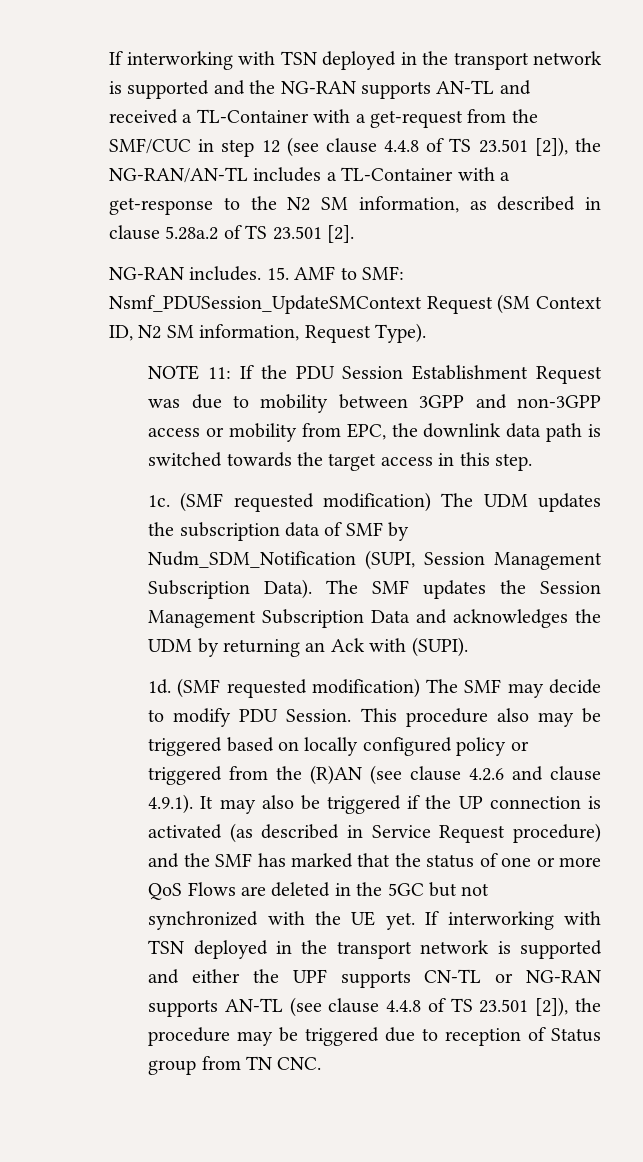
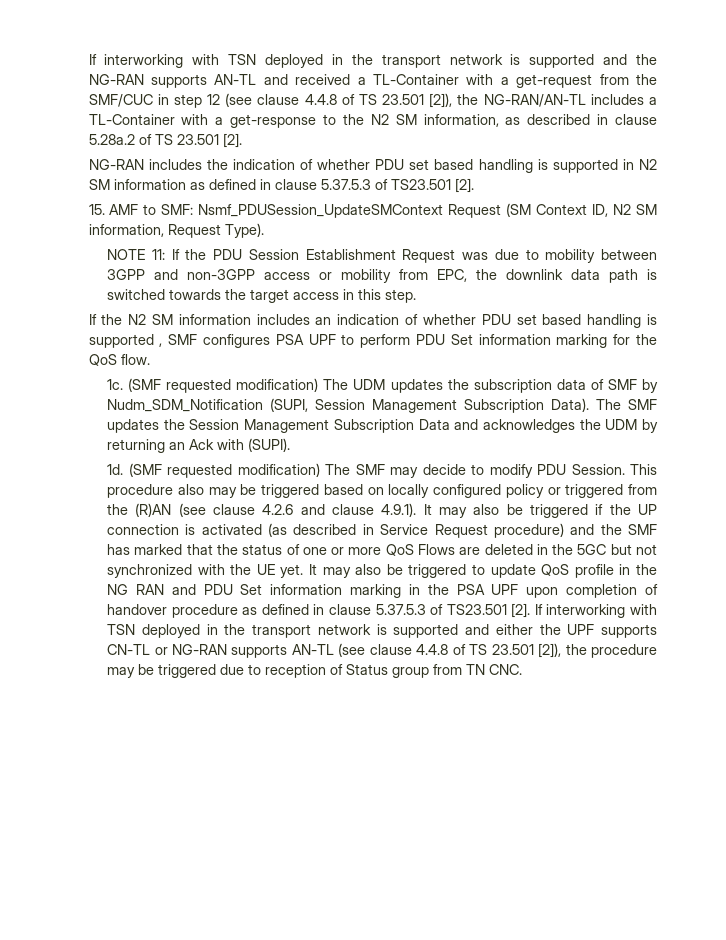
[189,266,262,281] includes. -> [148,159,657,173] [88,178,474,193] includes the indication of whether PDU set based handling is supported in N2 SM information as defined in clause 5.37.5.3 of TS23.501 [2]. //
(532, 462) none -> [88,314,657,328] [88,334,658,348] [88,354,150,366] // If the N2 SM information includes an indication of whether PDU set based handling is supported , SMF configures PSA UPF to perform PDU Set information marking for the QoS flow.
(415, 921) none -> [309,564,657,578] [107,584,659,598] [107,603,531,618] It may also be triggered to update QoS profile in the NG RAN and PDU Set information marking in the PSA UPF upon completion of handover procedure as defined in clause 5.37.5.3 of TS23.501 [2].

